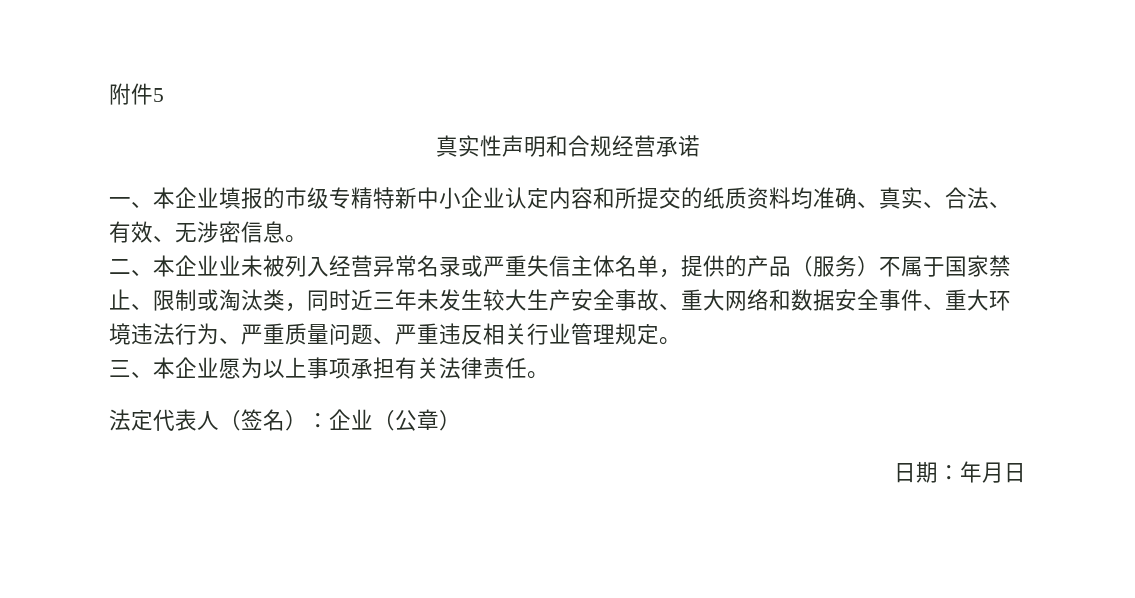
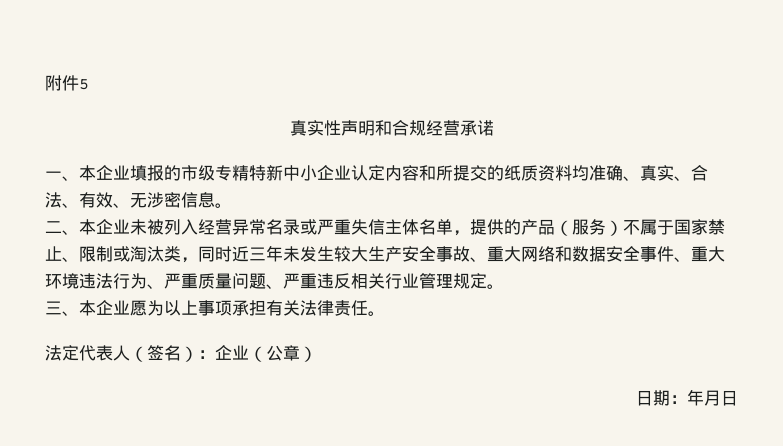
[219,255,241,276] 业 -> (130, 226) none

